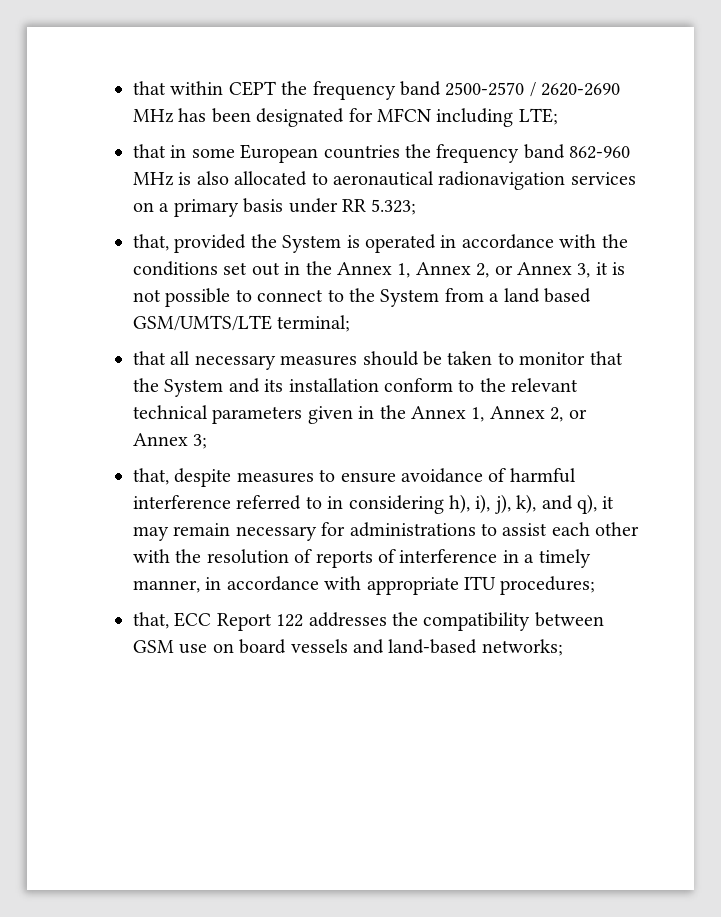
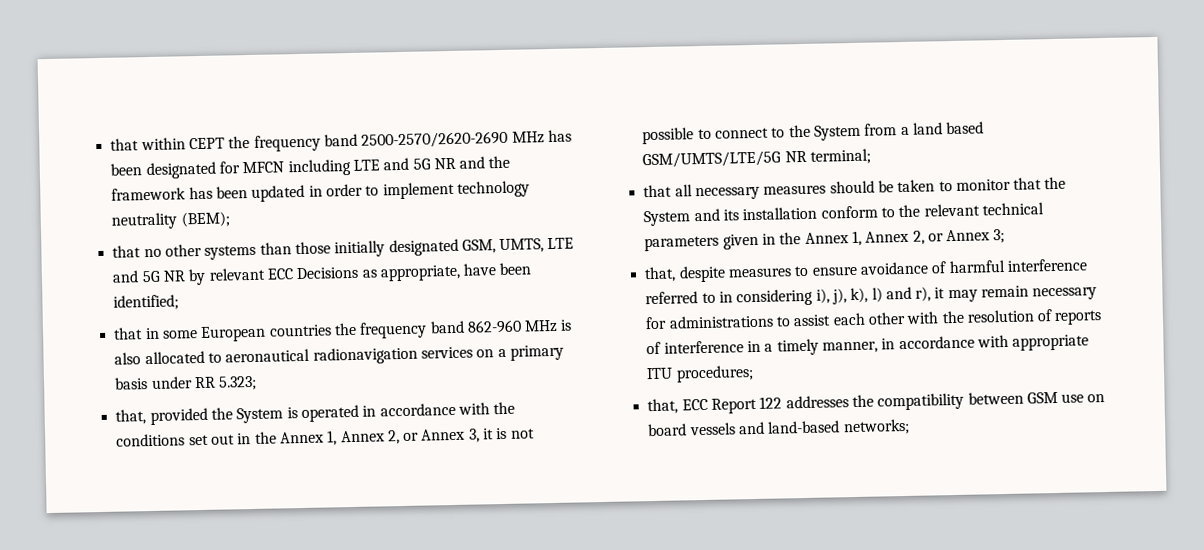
[445,82,621,97] 2500-2570 / 2620-2690 -> [361,130,509,149] 2500-2570/2620-2690
[518,108,558,125] LTE; -> [352,155,511,171] [111,180,530,202] [111,211,230,230] [112,237,575,260] [112,262,532,286] [113,294,180,311] LTE and 5G NR and the framework has been updated in order to implement technology neutrality (BEM); // that no other systems than those initially designated GSM, UMTS, LTE and 5G NR by relevant ECC Decisions as appropriate, have been identified;
[133,315,273,331] GSM/UMTS/LTE -> [642,150,807,169] GSM/UMTS/LTE/5G NR
[449,494,471,514] h), -> (814, 297) none
[541,494,598,514] and q), -> [871,286,932,303] l) and r),

